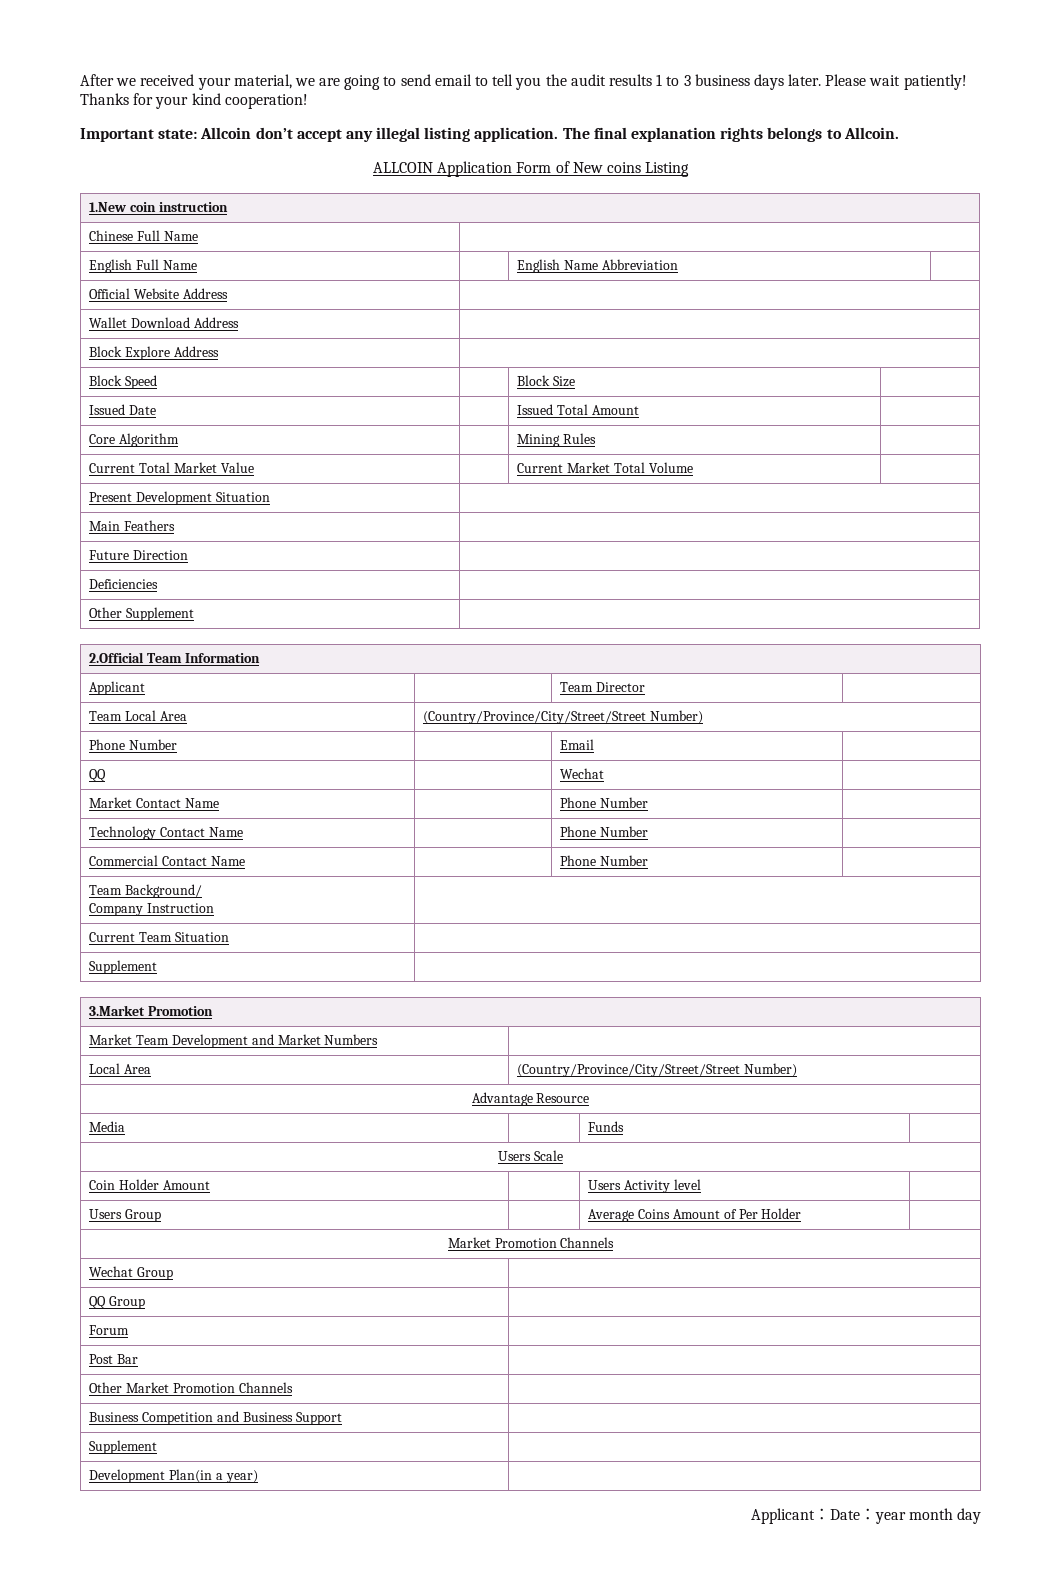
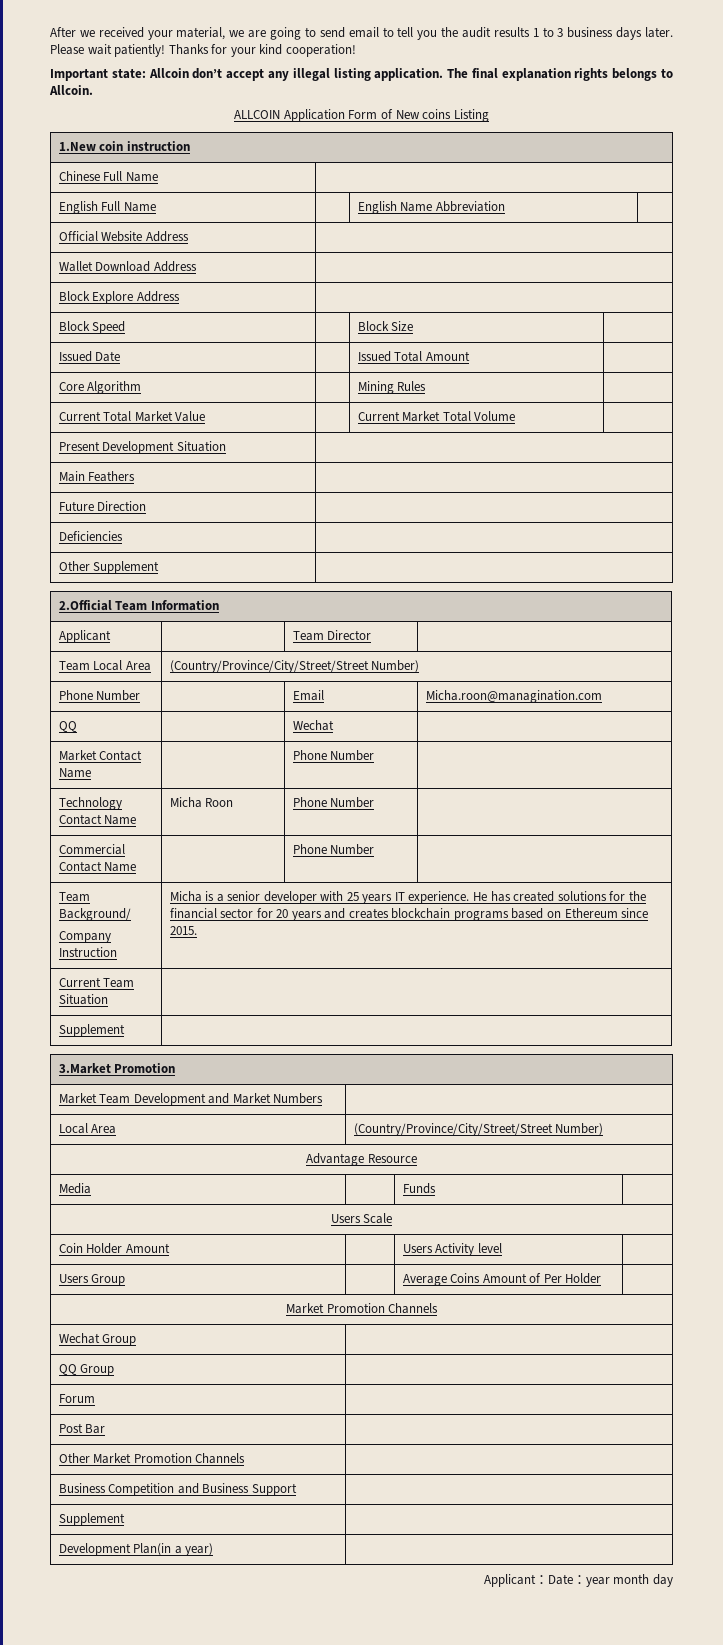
(595, 744) none -> [425,690,602,703] Micha.roon@managination.com
(244, 832) none -> [169,797,234,808] Micha Roon
(215, 908) none -> [169,891,646,904] [169,908,649,921] [169,926,197,935] Micha is a senior developer with 25 years IT experience. He has created solutions for the financial sector for 20 years and creates blockchain programs based on Ethereum since 2015.

